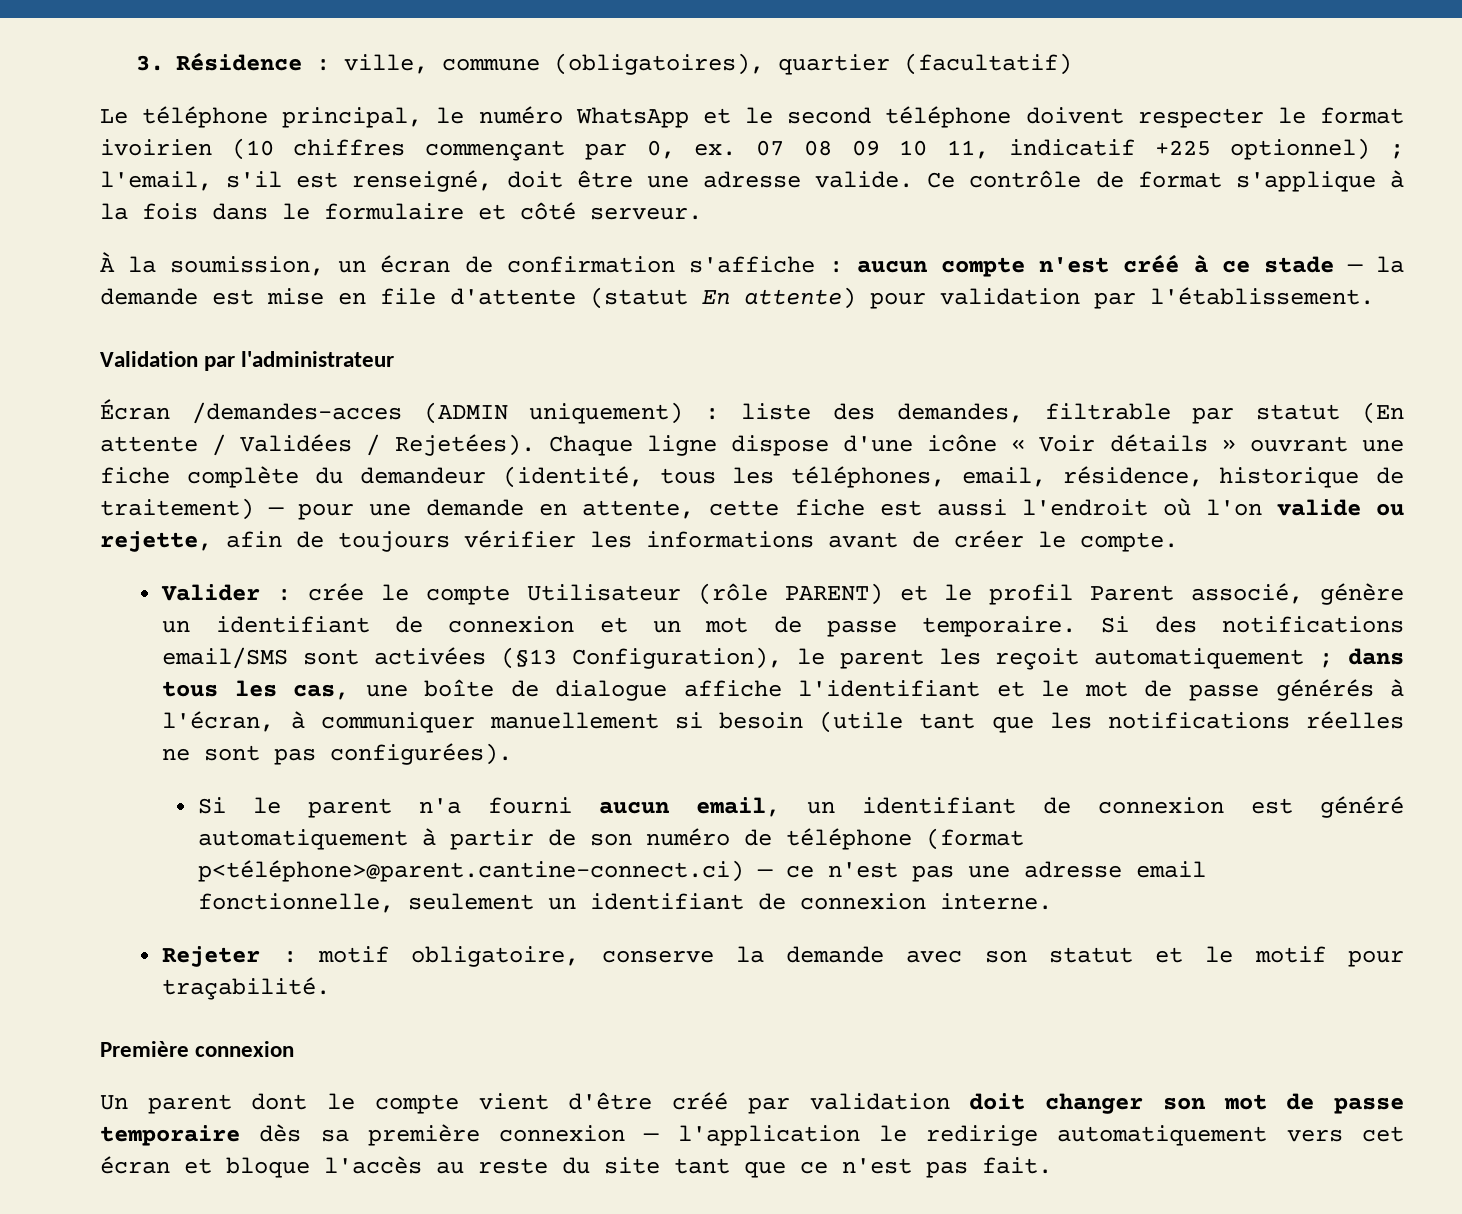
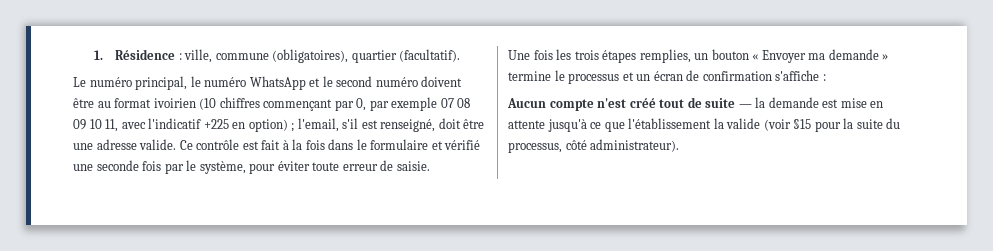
[136,55,165,71] 3. -> [94,50,104,60] 1.
[904,53,1073,75] (facultatif) -> [399,49,461,62] (facultatif).
[142,106,269,128] téléphone -> [89,77,132,87] numéro
[885,106,1306,128] téléphone doivent respecter le -> [375,76,463,87] [73,98,111,108] numéro doivent être au
[694,143,737,156] ex. -> [369,97,438,111] par exemple
[1008,138,1371,160] indicatif +225 optionnel) -> [121,118,288,132] avec l'indicatif +225 en option)
[1095,171,1376,192] de format s'applique -> [242,140,281,150] est fait
[520,202,702,220] [100,252,325,276] côté serveur. // À la soumission, -> [444,140,481,150] [73,160,430,174] [508,49,889,63] [508,70,634,84] vérifié une seconde fois par le système, pour éviter toute erreur de saisie. // Une fois les trois étapes remplies, un bouton « Envoyer ma demande » termine le processus et
[857,260,929,273] aucun -> [507,98,546,108] // Aucun
[1193,254,1334,273] à ce stade -> [659,97,736,108] tout de suite
[380,287,1374,309] [100,351,395,371] [100,399,1405,424] [100,434,1405,456] [100,466,1405,488] [100,498,1404,520] [100,530,1178,552] [161,583,1405,605] [162,616,1404,637] [162,647,1404,670] [162,679,1405,701] [162,711,1405,733] [162,743,513,765] [198,796,1405,818] [198,828,1025,850] [198,860,1207,882] [198,893,1053,913] [162,946,1405,967] [162,977,331,1000] [100,1041,295,1057] [100,1092,1405,1114] [100,1124,1404,1146] [100,1156,1052,1178] file d'attente (statut En attente) pour validation par l'établissement. // Validation par l'administrateur // Écran /demandes-acces (ADMIN uniquement) : liste des demandes, filtrable par statut (En attente / Validées / Rejetées). Chaque ligne dispose d'une icône « Voir détails » ouvrant une fiche complète du demandeur (identité, tous les téléphones, email, résidence, historique de traitement) — pour une demande en attente, cette fiche est aussi l'endroit où l'on valide ou rejette, afin de toujours vérifier les informations avant de créer le compte. // Valider : crée le compte Utilisateur (rôle PARENT) et le profil Parent associé, génère un identifiant de connexion et un mot de passe temporaire. Si des notifications email/SMS sont activées (§13 Configuration), le parent les reçoit automatiquement ; dans tous les cas, une boîte de dialogue affiche l'identifiant et le mot de passe générés à l'écran, à communiquer manuellement si besoin (utile tant que les notifications réelles ne sont pas configurées). // Si le parent n'a fourni aucun email, un identifiant de connexion est généré automatiquement à partir de son numéro de téléphone (format p<téléphone>@parent.cantine-connect.ci) — ce n'est pas une adresse email fonctionnelle, seulement un identifiant de connexion interne. // Rejeter : motif obligatoire, conserve la demande avec son statut et le motif pour traçabilité. // Première connexion // Un parent dont le compte vient d'être créé par validation doit changer son mot de passe temporaire dès sa première connexion — l'application le redirige automatiquement vers cet écran et bloque l'accès au reste du site tant que ce n'est pas fait. -> [508,118,901,132] [508,139,680,153] attente jusqu'à ce que l'établissement la valide (voir §15 pour la suite du processus, côté administrateur).

